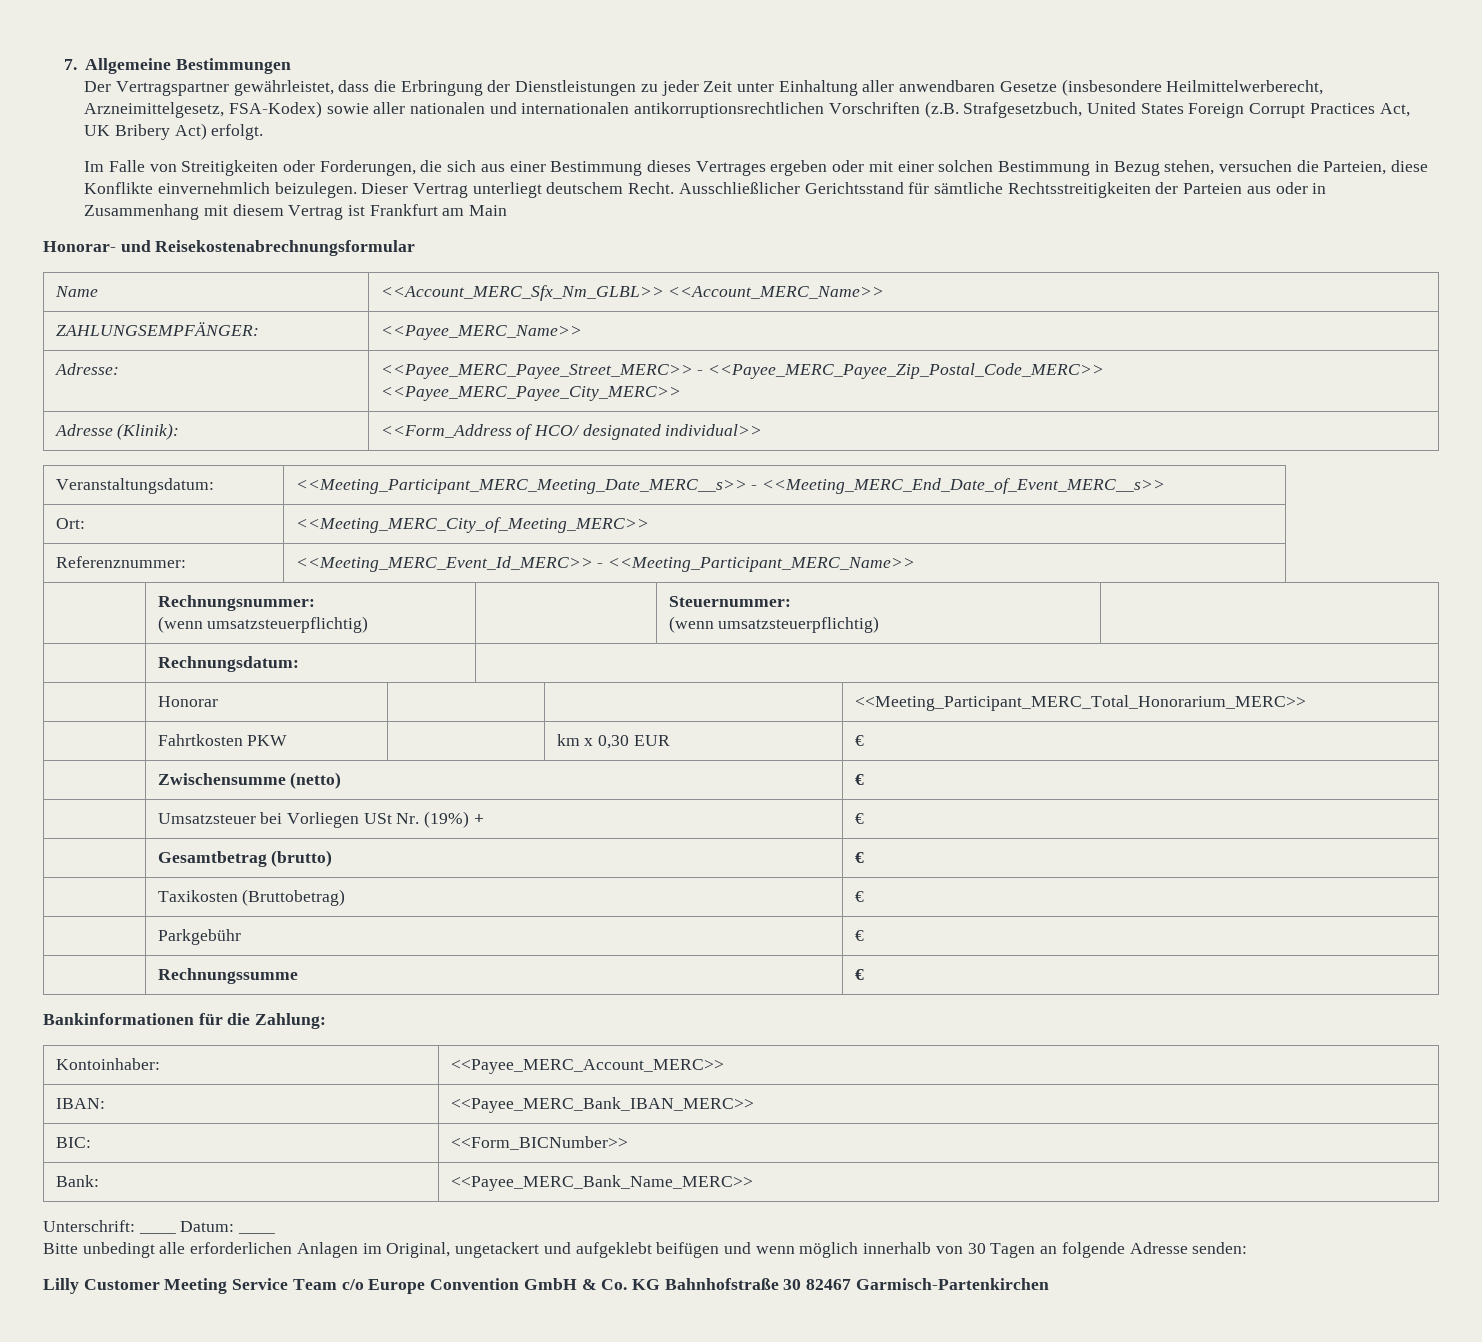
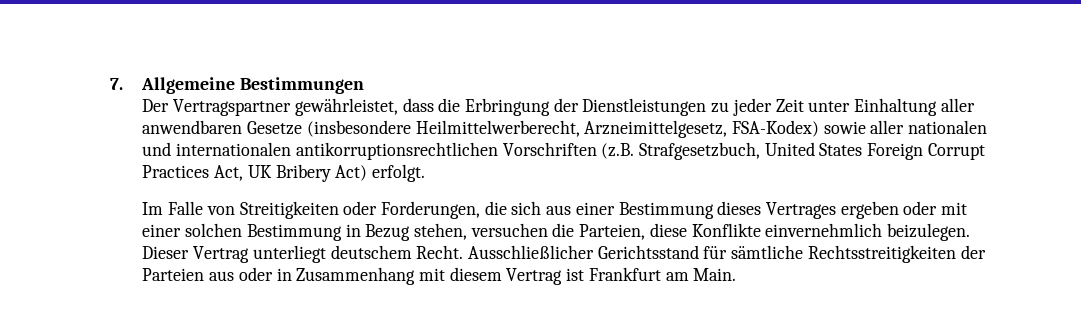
[469,205,508,216] [43,240,416,256] [54,286,98,297] [380,285,885,301] [55,322,259,336] [380,325,582,340] [54,363,119,375] [380,363,1105,379] [380,386,681,401] [54,423,180,440] [380,424,763,440] [55,478,214,494] [295,478,1166,494] [55,518,85,529] [295,517,649,533] [55,556,186,568] [295,556,916,572] [157,595,315,611] [157,616,369,633] [668,596,791,607] [668,616,880,633] [157,656,299,672] [157,696,218,707] [854,695,1306,711] [157,734,288,746] [556,734,670,749] [854,735,864,746] [157,772,342,789] [854,774,864,785] [157,811,484,828] [854,813,864,824] [157,850,333,867] [854,852,864,863] [157,889,346,906] [854,891,864,902] [157,929,241,945] [854,930,864,941] [157,968,298,984] [854,969,864,980] [43,1013,327,1029] [55,1058,160,1070] [450,1059,724,1074] [55,1098,105,1109] [450,1097,754,1113] [55,1137,91,1148] [450,1136,628,1150] [55,1175,99,1187] [450,1175,753,1191] [43,1220,135,1232] [138,1232,176,1234] [180,1221,235,1232] [238,1232,276,1234] [43,1242,1248,1258] [43,1278,1049,1294] Main // Honorar- und Reisekostenabrechnungsformular // Name | <<Account_MERC_Sfx_Nm_GLBL>> <<Account_MERC_Name>> // ZAHLUNGSEMPFÄNGER: | <<Payee_MERC_Name>> // Adresse: | <<Payee_MERC_Payee_Street_MERC>> - <<Payee_MERC_Payee_Zip_Postal_Code_MERC>> // <<Payee_MERC_Payee_City_MERC>> // Adresse (Klinik): | <<Form_Address of HCO/ designated individual>> // Veranstaltungsdatum: | <<Meeting_Participant_MERC_Meeting_Date_MERC__s>> - <<Meeting_MERC_End_Date_of_Event_MERC__s>> // Ort: | <<Meeting_MERC_City_of_Meeting_MERC>> // Referenznummer: | <<Meeting_MERC_Event_Id_MERC>> - <<Meeting_Participant_MERC_Name>> // | Rechnungsnummer: // (wenn umsatzsteuerpflichtig) | | Steuernummer: // (wenn umsatzsteuerpflichtig) | // | Rechnungsdatum: | // | Honorar | | | <<Meeting_Participant_MERC_Total_Honorarium_MERC>> // | Fahrtkosten PKW | | km x 0,30 EUR | € // | Zwischensumme (netto) | € // | Umsatzsteuer bei Vorliegen USt Nr. (19%) + | € // | Gesamtbetrag (brutto) | € // | Taxikosten (Bruttobetrag) | € // | Parkgebühr | € // | Rechnungssumme | € // Bankinformationen für die Zahlung: // Kontoinhaber: | <<Payee_MERC_Account_MERC>> // IBAN: | <<Payee_MERC_Bank_IBAN_MERC>> // BIC: | <<Form_BICNumber>> // Bank: | <<Payee_MERC_Bank_Name_MERC>> // Unterschrift: ____ Datum: ____ // Bitte unbedingt alle erforderlichen Anlagen im Original, ungetackert und aufgeklebt beifügen und wenn möglich innerhalb von 30 Tagen an folgende Adresse senden: // Lilly Customer Meeting Service Team c/o Europe Convention GmbH & Co. KG Bahnhofstraße 30 82467 Garmisch-Partenkirchen -> [693,268,737,281] Main.

